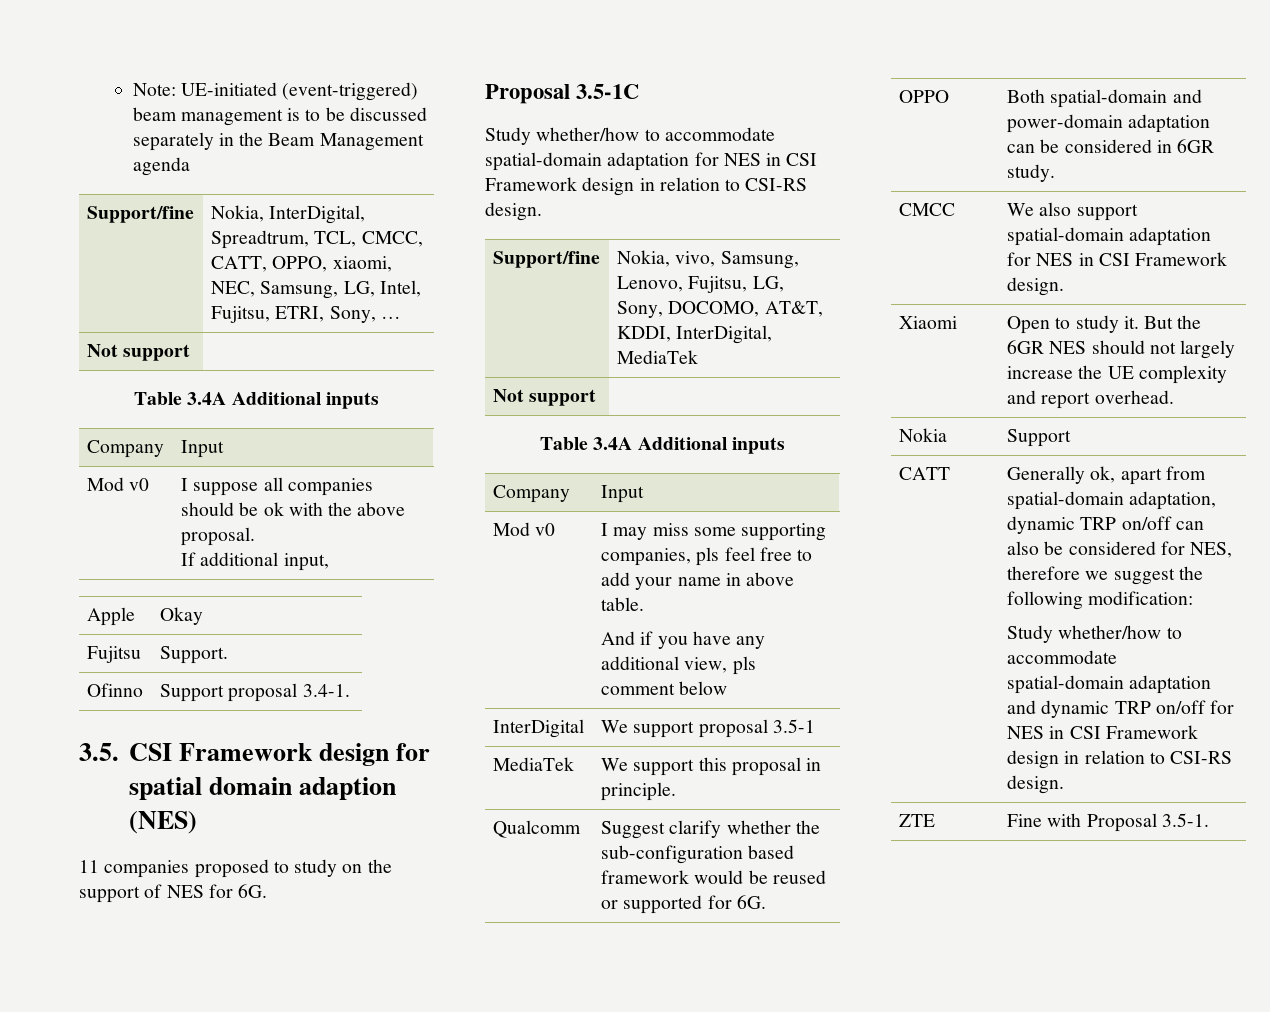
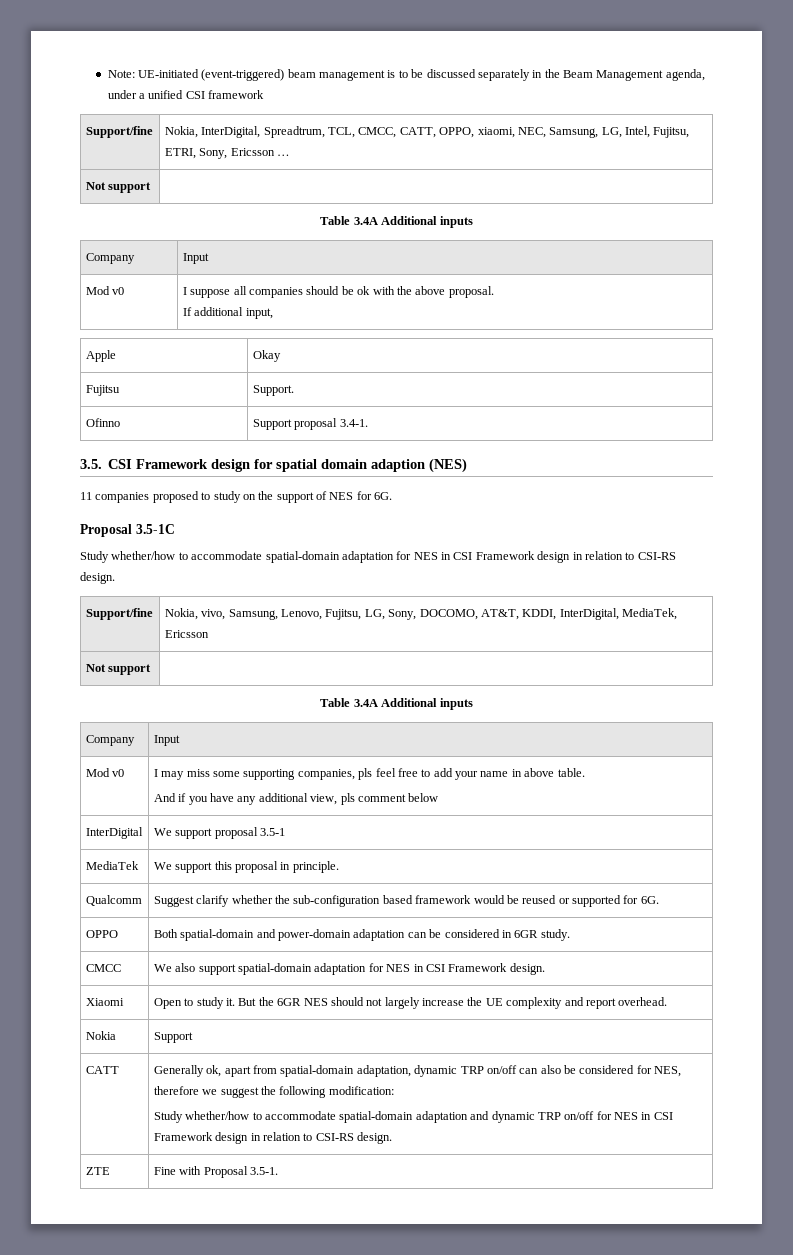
[132,157,190,176] agenda -> [665,69,705,81] [107,90,265,99] agenda, under a unified CSI framework
(376, 314) none -> [230,148,275,156] Ericsson
[617,350,699,364] MediaTek -> [622,608,678,620] [164,630,209,638] MediaTek, Ericsson

